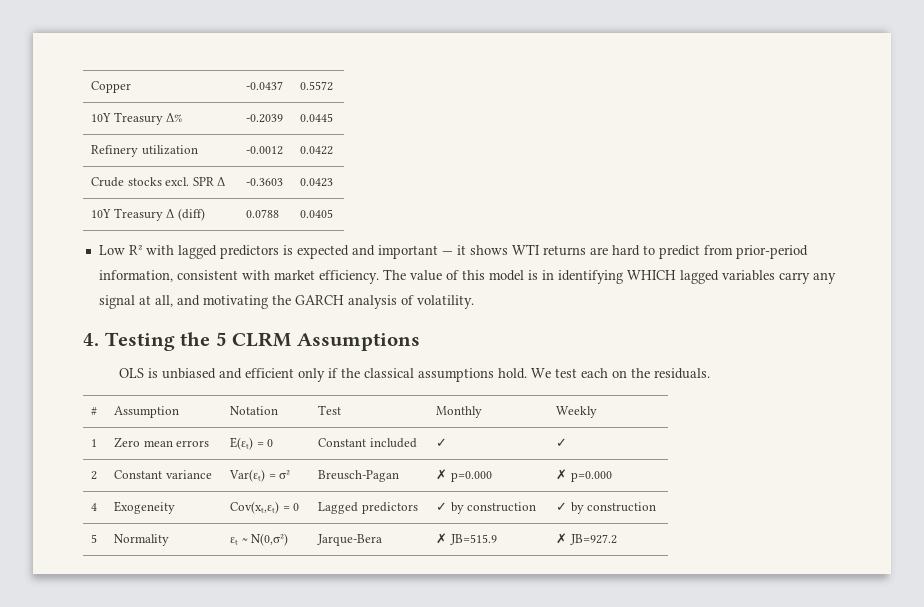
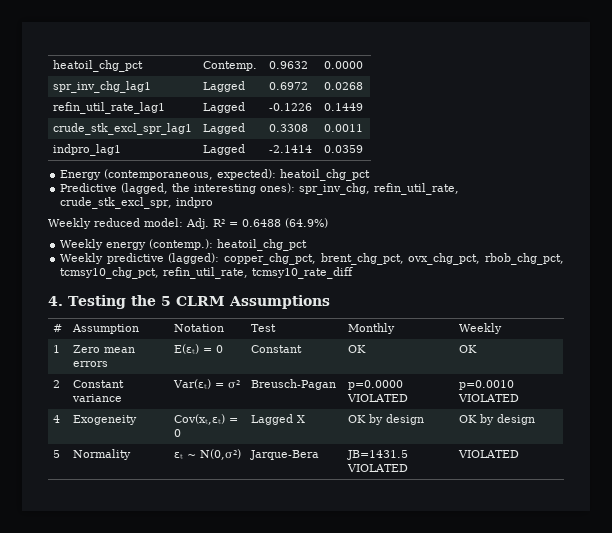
[91,81,132,93] [246,81,284,90] [300,81,334,91] [91,112,183,125] [246,114,284,123] [300,113,334,122] [91,145,198,157] [246,146,284,155] [300,146,334,155] [91,177,226,187] [246,178,284,186] [300,178,334,187] [91,208,205,221] [246,209,280,218] [300,209,334,218] [98,244,808,259] [98,269,836,284] [98,295,474,309] Copper | -0.0437 | 0.5572 // 10Y Treasury Δ% | -0.2039 | 0.0445 // Refinery utilization | -0.0012 | 0.0422 // Crude stocks excl. SPR Δ | -0.3603 | 0.0423 // 10Y Treasury Δ (diff) | 0.0788 | 0.0405 // Low R² with lagged predictors is expected and important — it shows WTI returns are hard to predict from prior-period information, consistent with market efficiency. The value of this model is in identifying WHICH lagged variables carry any signal at all, and motivating the GARCH analysis of volatility. -> [53,60,144,72] [203,61,258,71] [269,61,309,69] [324,61,364,69] [53,81,152,93] [203,81,246,92] [269,82,309,90] [324,82,364,90] [53,102,166,114] [203,102,246,113] [269,103,313,111] [324,103,364,111] [53,123,193,135] [203,123,246,134] [269,124,309,132] [324,124,364,132] [53,144,122,156] [203,144,246,155] [269,145,313,153] [324,145,364,153] [60,169,371,181] [60,183,460,195] [60,197,214,209] [48,218,328,229] [60,239,308,251] [60,253,564,265] [60,267,354,279] heatoil_chg_pct | Contemp. | 0.9632 | 0.0000 // spr_inv_chg_lag1 | Lagged | 0.6972 | 0.0268 // refin_util_rate_lag1 | Lagged | -0.1226 | 0.1449 // crude_stk_excl_spr_lag1 | Lagged | 0.3308 | 0.0011 // indpro_lag1 | Lagged | -2.1414 | 0.0359 // Energy (contemporaneous, expected): heatoil_chg_pct // Predictive (lagged, the interesting ones): spr_inv_chg, refin_util_rate, crude_stk_excl_spr, indpro // Weekly reduced model: Adj. R² = 0.6488 (64.9%) // Weekly energy (contemp.): heatoil_chg_pct // Weekly predictive (lagged): copper_chg_pct, brent_chg_pct, ovx_chg_pct, rbob_chg_pct, tcmsy10_chg_pct, refin_util_rate, tcmsy10_rate_diff
[118,368,710,382] // OLS is unbiased and efficient only if the classical assumptions hold. We test each on the residuals. -> (330, 302) none
[369,438,417,448] [436,438,448,447] [556,438,568,447] included | ✓ | ✓ -> [348,345,367,353] [459,345,478,353] | OK | OK
[436,469,492,482] [556,469,612,482] ✗ p=0.000 | ✗ p=0.000 -> [348,380,404,390] [347,394,409,402] [459,380,515,390] [458,394,520,402] p=0.0000 VIOLATED | p=0.0010 VIOLATED
[361,502,418,514] [436,502,537,514] [556,502,657,514] predictors | ✓ by construction | ✓ by construction -> [297,415,306,423] [348,414,425,425] [459,414,536,425] X | OK by design | OK by design
[436,533,497,545] [556,533,617,545] ✗ JB=515.9 | ✗ JB=927.2 -> [347,450,409,460] [347,464,409,472] [458,450,520,458] JB=1431.5 VIOLATED | VIOLATED

